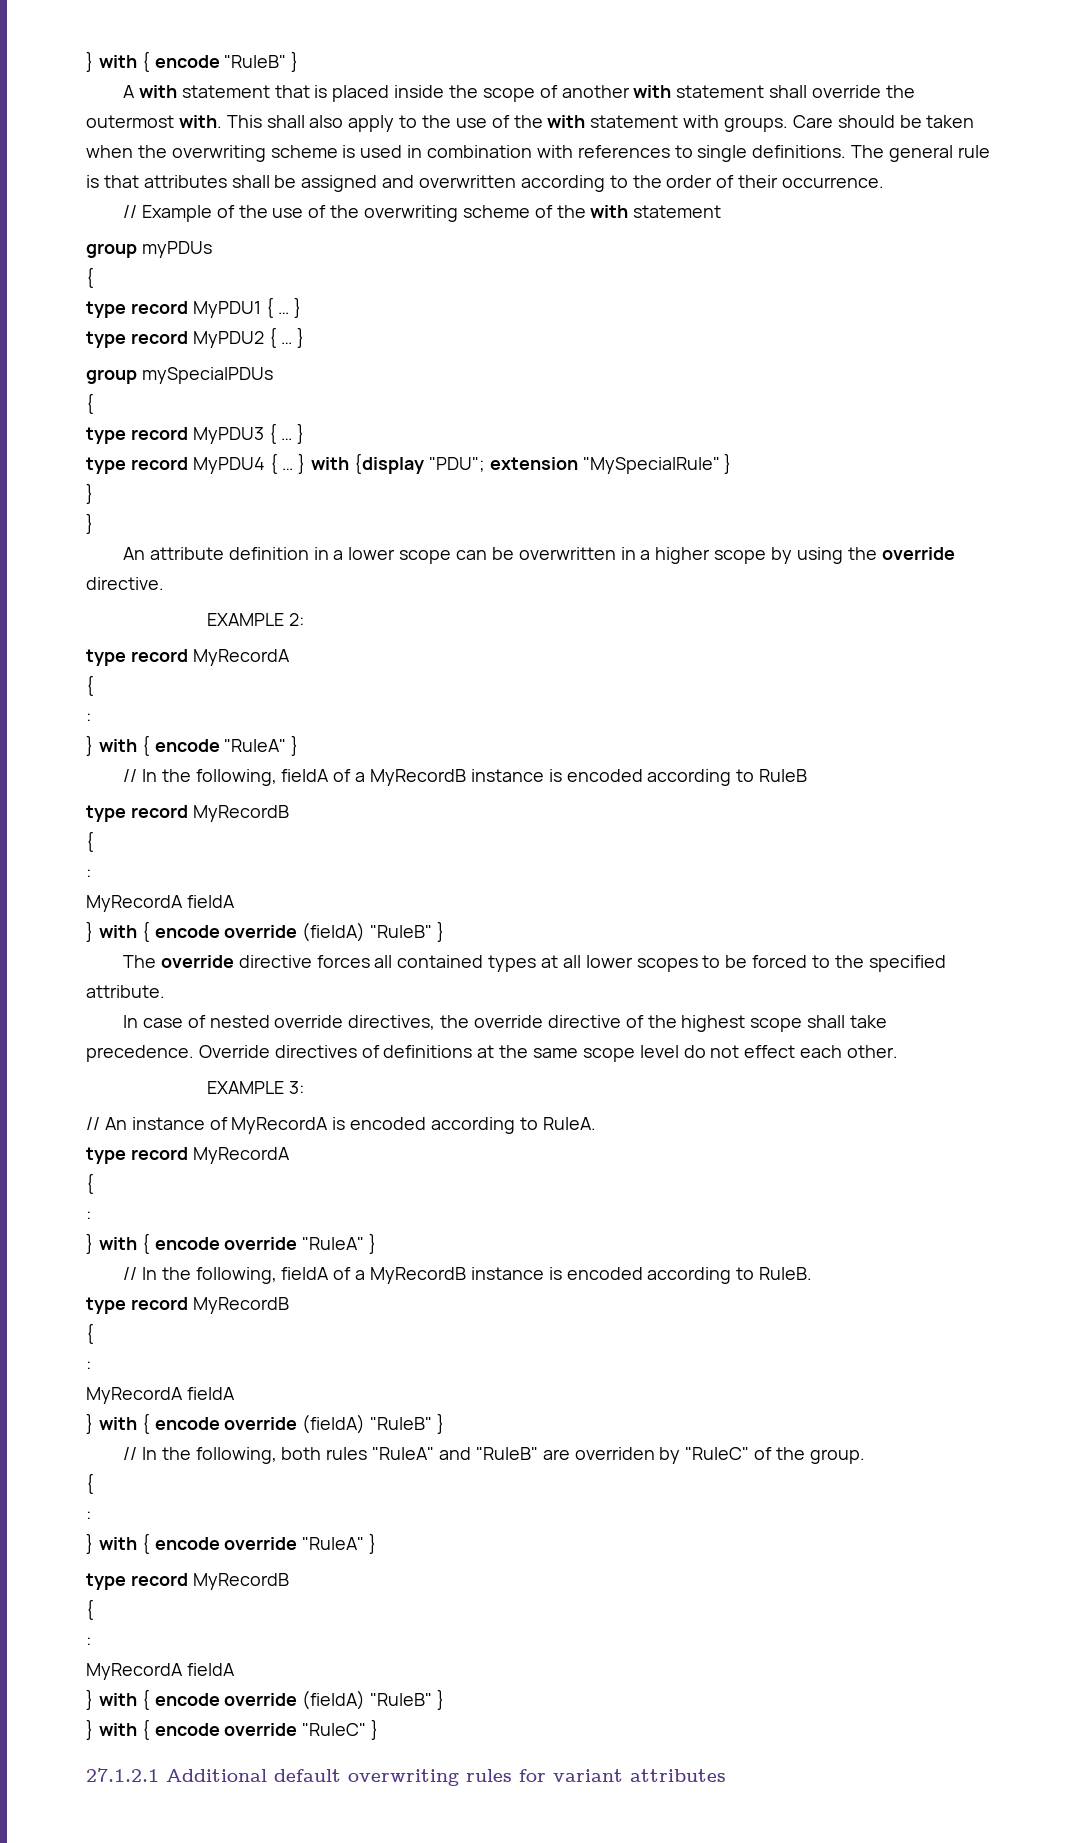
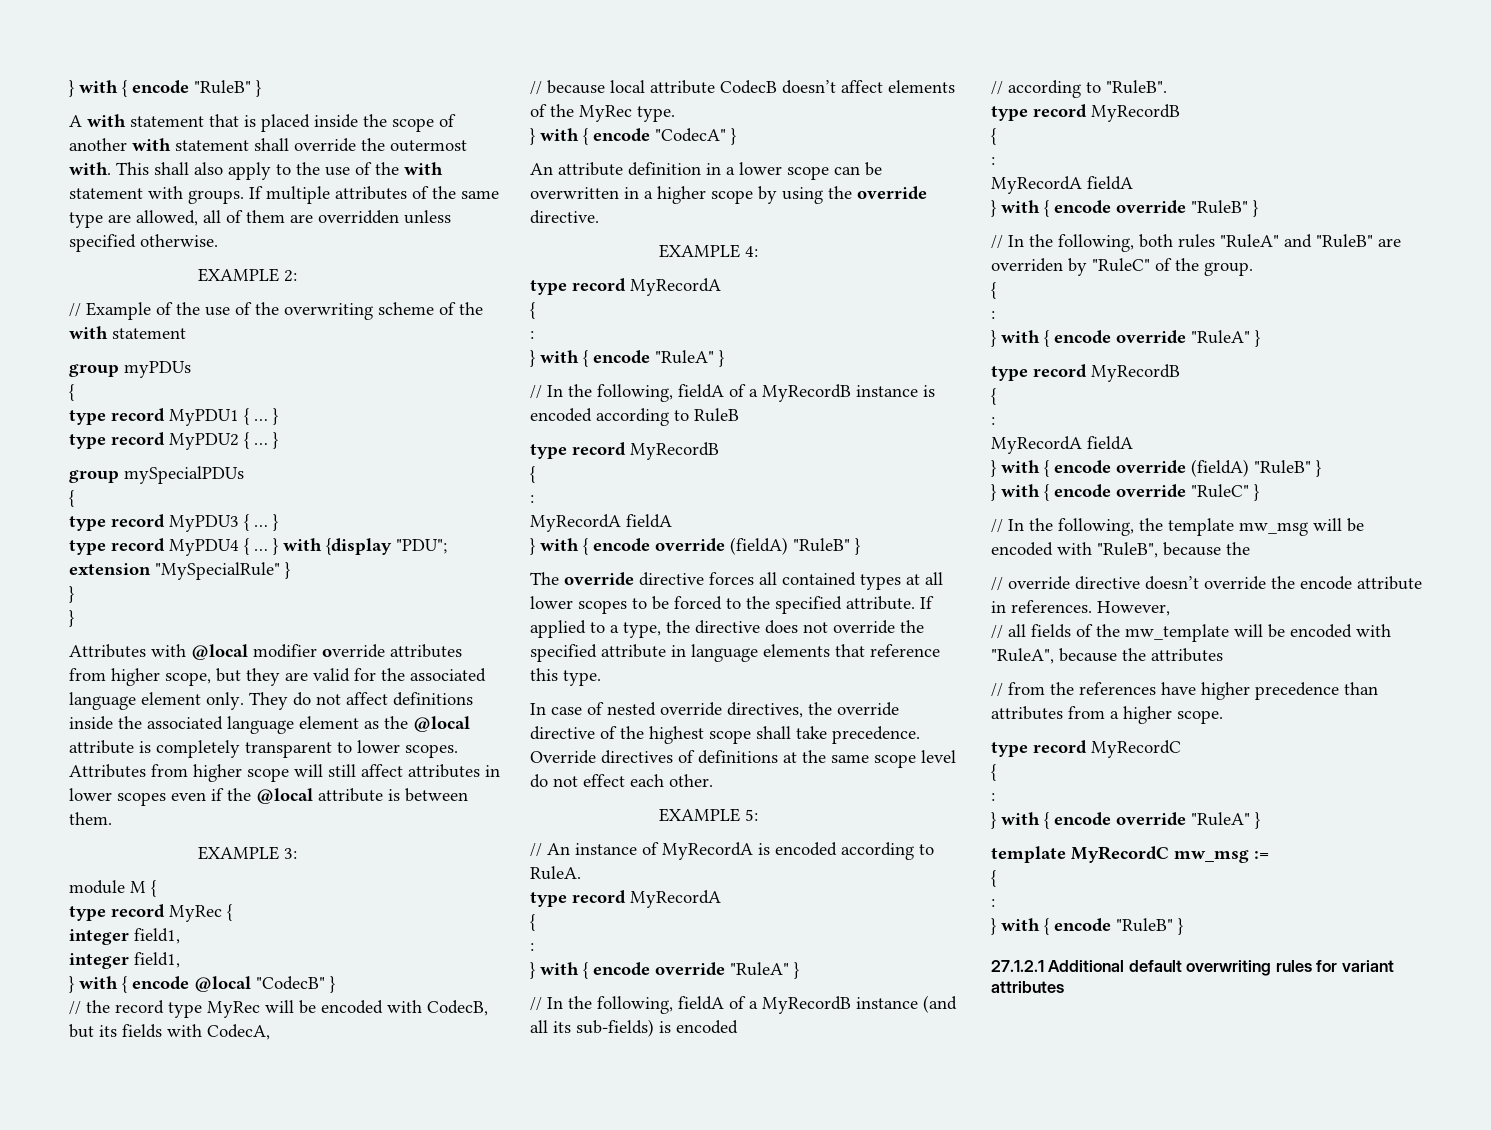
[792,115,975,128] [86,145,990,162] [86,175,885,192] Care should be taken when the overwriting scheme is used in combination with references to single definitions. The general rule is that attributes shall be assigned and overwritten according to the order of their occurrence. -> [249,186,499,204] [69,210,451,228] [69,234,218,252] [198,268,298,282] If multiple attributes of the same type are allowed, all of them are overridden unless specified otherwise. // EXAMPLE 2:
(94, 523) none -> [69,644,462,660] [69,668,486,686] [69,692,473,710] [69,716,470,734] [69,740,458,758] [69,764,500,782] [69,788,468,806] [69,812,112,825] [198,846,298,860] [69,880,156,897] [69,904,232,922] [69,928,180,945] [69,952,180,969] [69,976,335,993] [69,1000,488,1018] [69,1024,270,1040] [530,80,955,95] [530,104,675,122] [530,128,736,145] // Attributes with @local modifier override attributes from higher scope, but they are valid for the associated language element only. They do not affect definitions inside the associated language element as the @local attribute is completely transparent to lower scopes. Attributes from higher scope will still affect attributes in lower scopes even if the @local attribute is between them. // EXAMPLE 3: // module M { // type record MyRec { // integer field1, // integer field1, // } with { encode @local "CodecB" } // // the record type MyRec will be encoded with CodecB, but its fields with CodecA, // // because local attribute CodecB doesn’t affect elements of the MyRec type. // } with { encode "CodecA" }
[288,613,304,626] 2: -> [745,246,759,257] 4:
(165, 991) none -> [920,596,934,609] [530,620,924,638] [530,644,940,662] [530,668,601,686] If applied to a type, the directive does not override the specified attribute in language elements that reference this type.
[288,1081,304,1094] 3: -> [745,809,759,821] 5:
[548,1267,813,1284] is encoded according to RuleB. -> [923,995,957,1013] [530,1019,738,1037] [991,80,1167,98] (and all its sub-fields) is encoded // // according to "RuleB".
[302,1414,366,1434] (fieldA) -> (1186, 207) none
(380, 1729) none -> [991,518,1364,536] [991,542,1250,558] [991,576,1422,591] [991,600,1170,616] [991,624,1391,642] [991,648,1223,664] [991,682,1378,700] [991,706,1223,724] [991,740,1181,758] [991,764,996,781] [991,793,995,801] [991,812,1260,829] [991,846,1269,863] [991,870,996,887] [991,899,995,907] [991,918,1183,935] // // In the following, the template mw_msg will be encoded with "RuleB", because the // // override directive doesn’t override the encode attribute in references. However, // // all fields of the mw_template will be encoded with "RuleA", because the attributes // // from the references have higher precedence than attributes from a higher scope. // type record MyRecordC // { // : // } with { encode override "RuleA" } // template MyRecordC mw_msg := // { // : // } with { encode "RuleB" }

